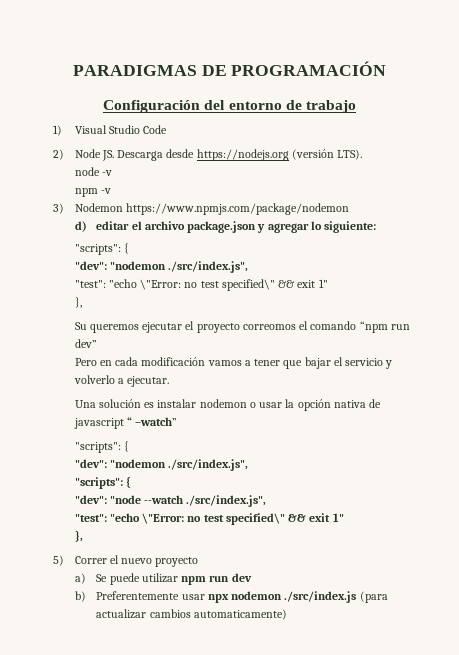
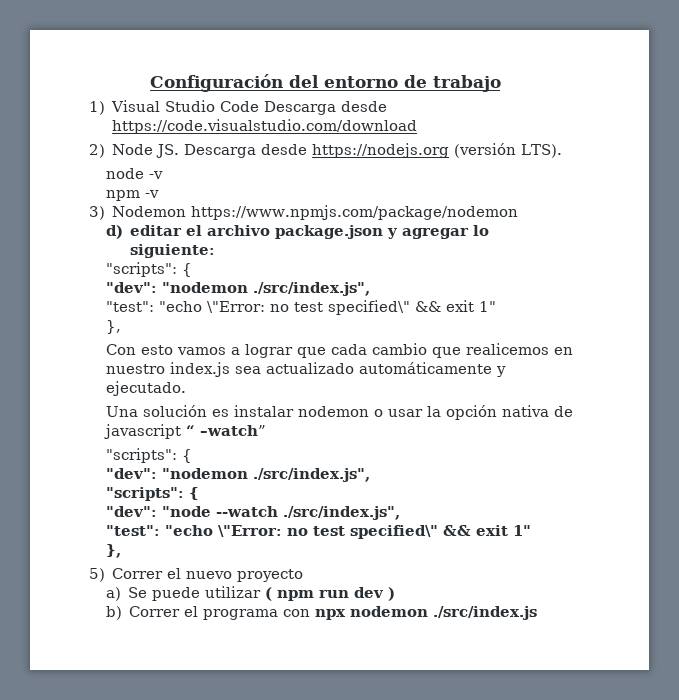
[72,61,387,76] PARADIGMAS DE PROGRAMACIÓN // -> (149, 83) none
(168, 129) none -> [264,101,388,115] [112,119,418,134] Descarga desde https://code.visualstudio.com/download
[74,321,410,333] [74,339,97,348] [74,357,393,369] [73,375,170,387] Su queremos ejecutar el proyecto correomos el comando “npm run dev” // Pero en cada modificación vamos a tener que bajar el servicio y volverlo a ejecutar. -> [105,343,573,358] [105,362,506,377] [105,381,186,396] Con esto vamos a lograr que cada cambio que realicemos en nuestro index.js sea actualizado automáticamente y ejecutado.
(178, 578) none -> [265,587,273,601] (
(252, 577) none -> [388,587,396,601] )
[96,591,388,603] [96,609,287,620] Preferentemente usar npx nodemon ./src/index.js (para actualizar cambios automaticamente) -> [129,606,538,620] Correr el programa con npx nodemon ./src/index.js

